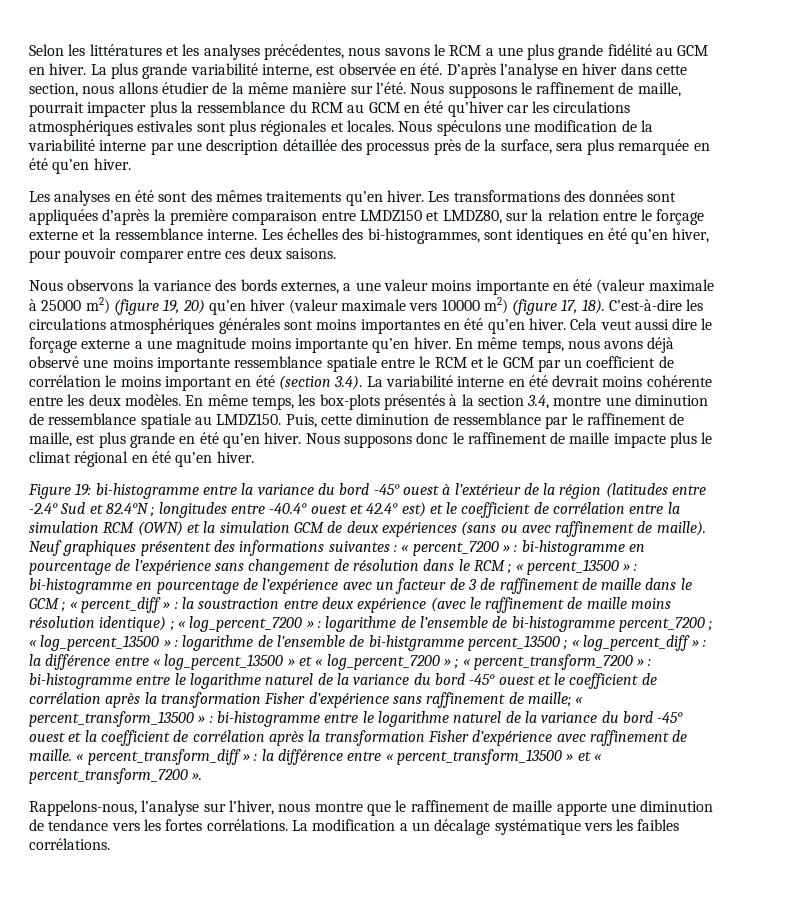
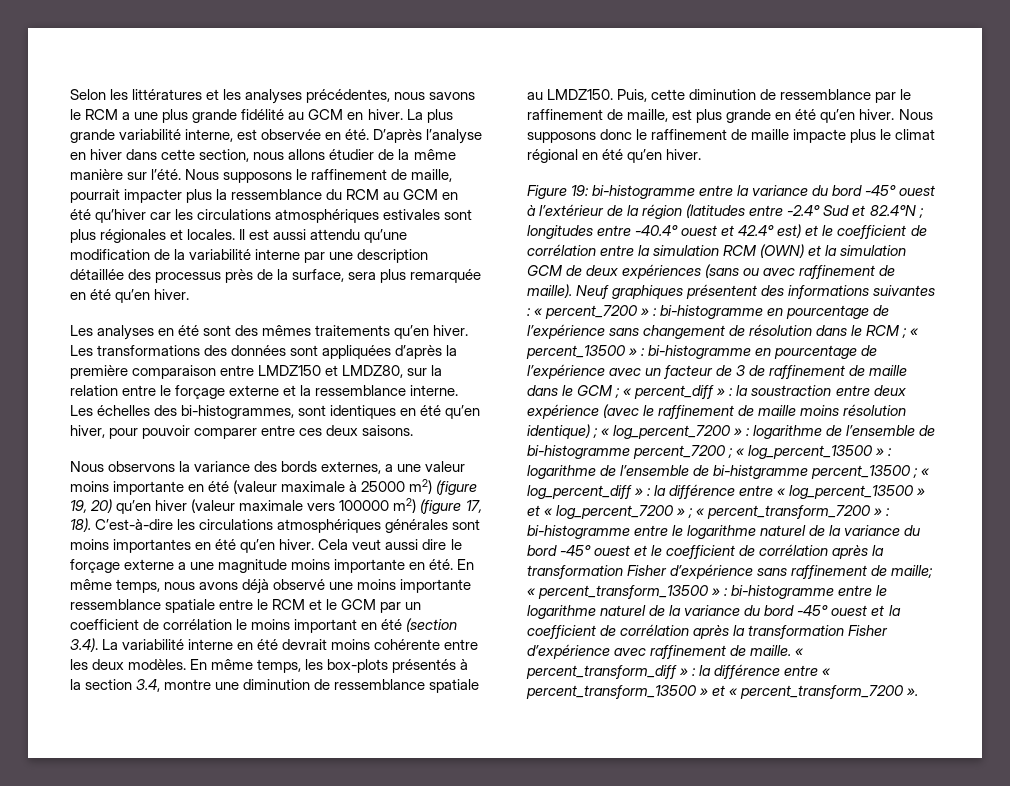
[398,120,530,136] Nous spéculons une -> [239,229,408,243] Il est aussi attendu qu’une
[441,299,480,311] 10000 -> [339,500,390,511] 100000
[372,337,451,353] qu’en hiver. -> [409,559,454,570] en été.
[29,800,714,816] [29,819,680,835] [29,838,110,850] // Rappelons-nous, l’analyse sur l’hiver, nous montre que le raffinement de maille apporte une diminution de tendance vers les fortes corrélations. La modification a un décalage systématique vers les faibles corrélations. -> (919, 692) none

